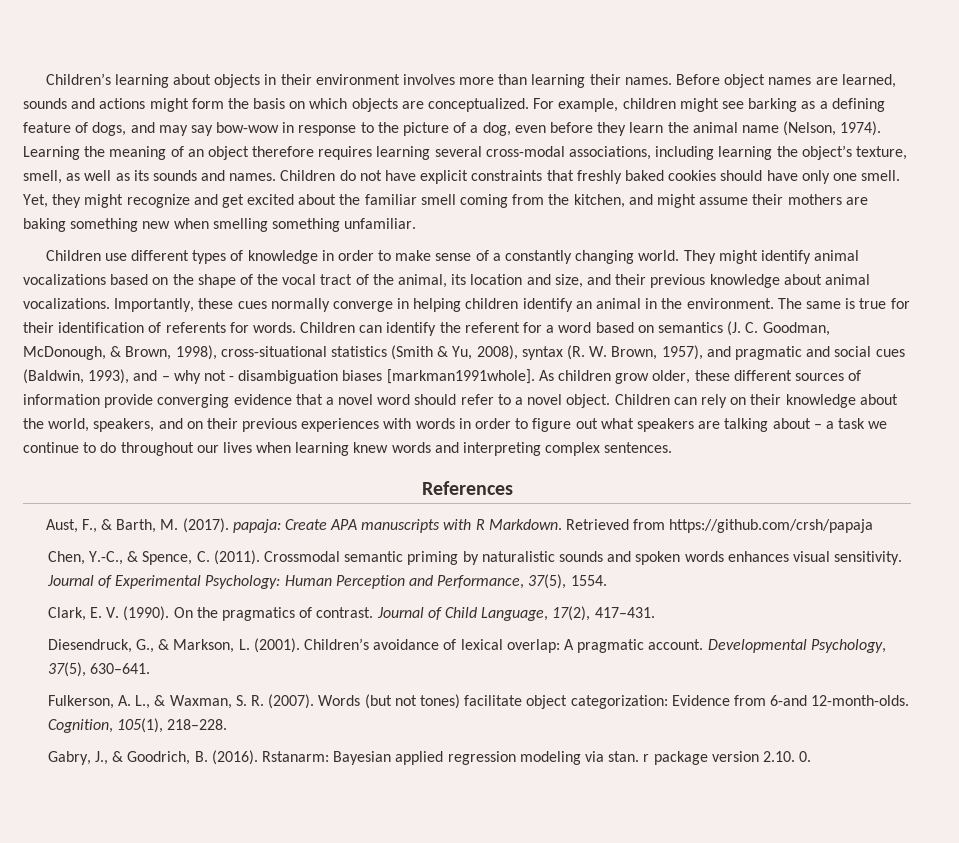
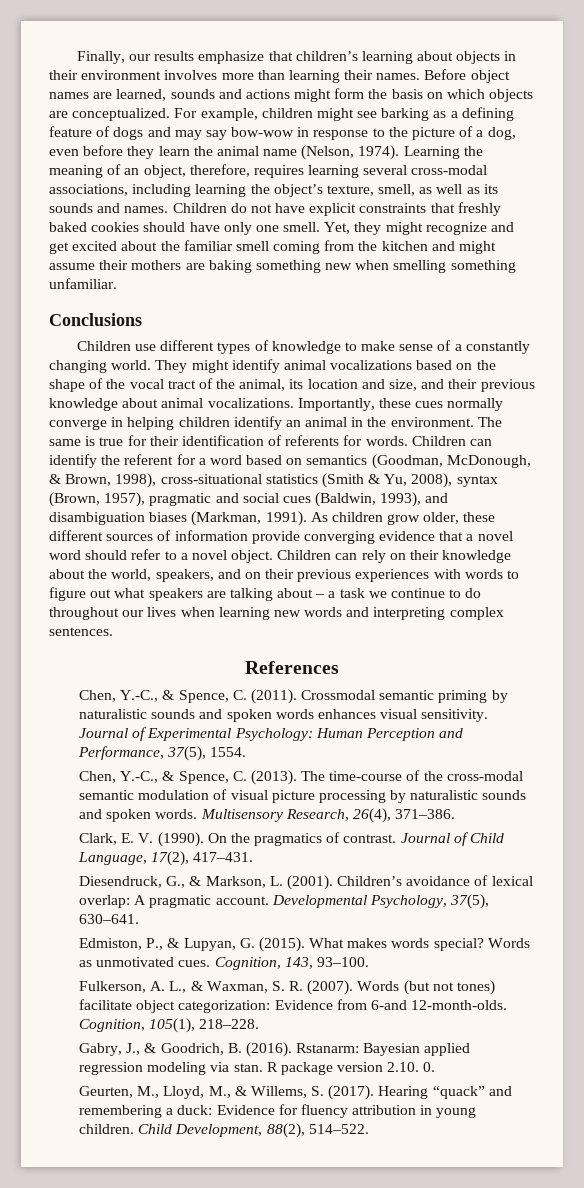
[45,73,111,85] Children’s -> [76,51,358,64] Finally, our results emphasize that children’s
[92,122,127,136] dogs, -> [113,127,144,140] dogs
[207,146,315,160] object therefore -> [143,164,250,178] object, therefore,
[573,194,625,208] kitchen, -> [381,241,428,251] kitchen
(417, 223) none -> [49,313,142,326] // Conclusions
[321,250,374,261] in order -> (341, 347) none
[727,321,830,336] (J. C. Goodman, -> [371,454,443,469] (Goodman,
[567,345,731,360] (R. W. Brown, 1957), and -> [49,492,146,507] (Brown, 1957),
[161,369,535,384] – why not - disambiguation biases [markman1991whole]. -> [49,511,307,526] disambiguation biases (Markman, 1991).
[458,418,512,429] in order -> (503, 574) none
[353,442,389,453] knew -> [273,610,301,617] new
[45,518,874,533] // Aust, F., & Barth, M. (2017). papaja: Create APA manuscripts with R Markdown. Retrieved from https://github.com/crsh/papaja -> (339, 667) none
(607, 580) none -> [78,770,523,785] [78,789,527,803] [78,808,456,823] // Chen, Y.-C., & Spence, C. (2013). The time-course of the cross-modal semantic modulation of visual picture processing by naturalistic sounds and spoken words. Multisensory Research, 26(4), 371–386.
(151, 668) none -> [78,937,530,952] [78,957,369,970] // Edmiston, P., & Lupyan, G. (2015). What makes words special? Words as unmotivated cues. Cognition, 143, 93–100.
[643,754,650,762] r -> [266,1062,278,1072] R
(812, 756) none -> [78,1085,512,1100] [78,1104,477,1118] [78,1123,369,1138] // Geurten, M., Lloyd, M., & Willems, S. (2017). Hearing “quack” and remembering a duck: Evidence for fluency attribution in young children. Child Development, 88(2), 514–522.

